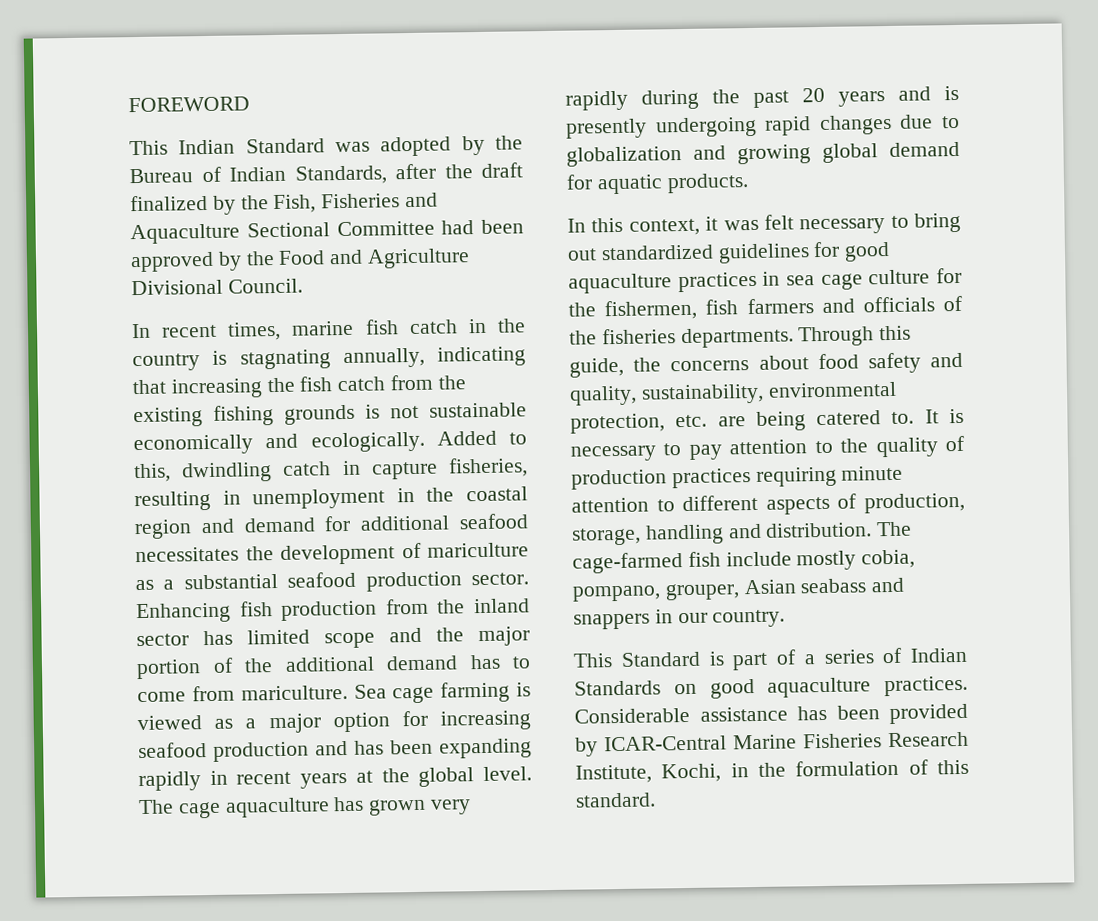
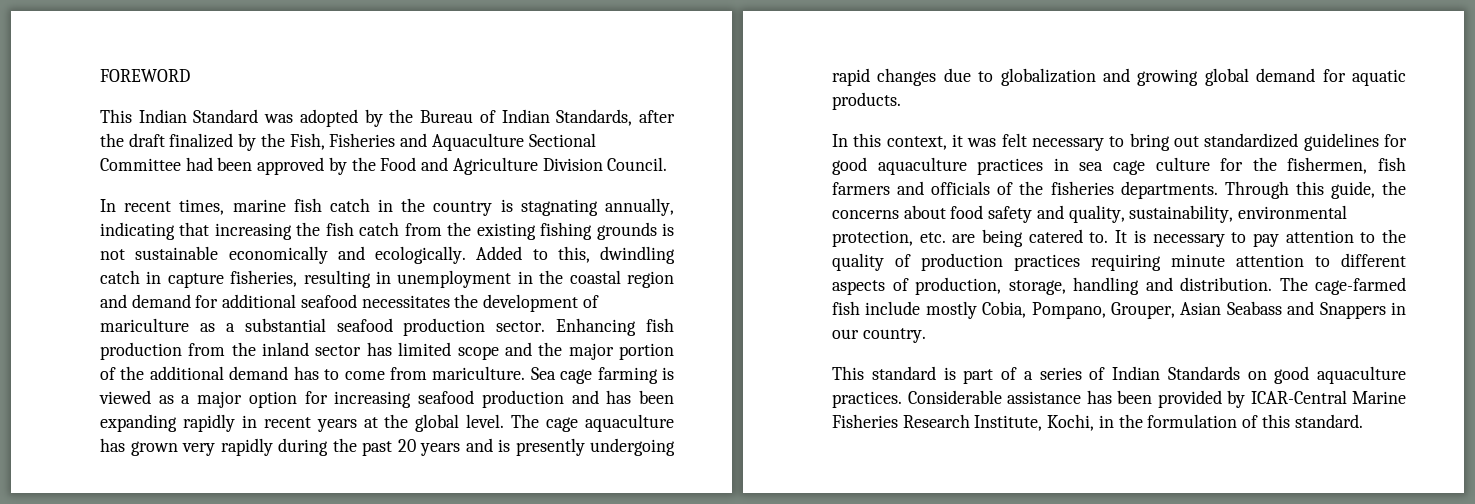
[131,279,223,296] Divisional -> [542,158,603,171] Division
[861,549,916,569] [572,577,905,602] [573,613,650,630] cobia, pompano, grouper, Asian seabass and snappers -> [982,301,1386,319] Cobia, Pompano, Grouper, Asian Seabass and Snappers
[620,651,701,667] Standard -> [871,366,936,380] standard

